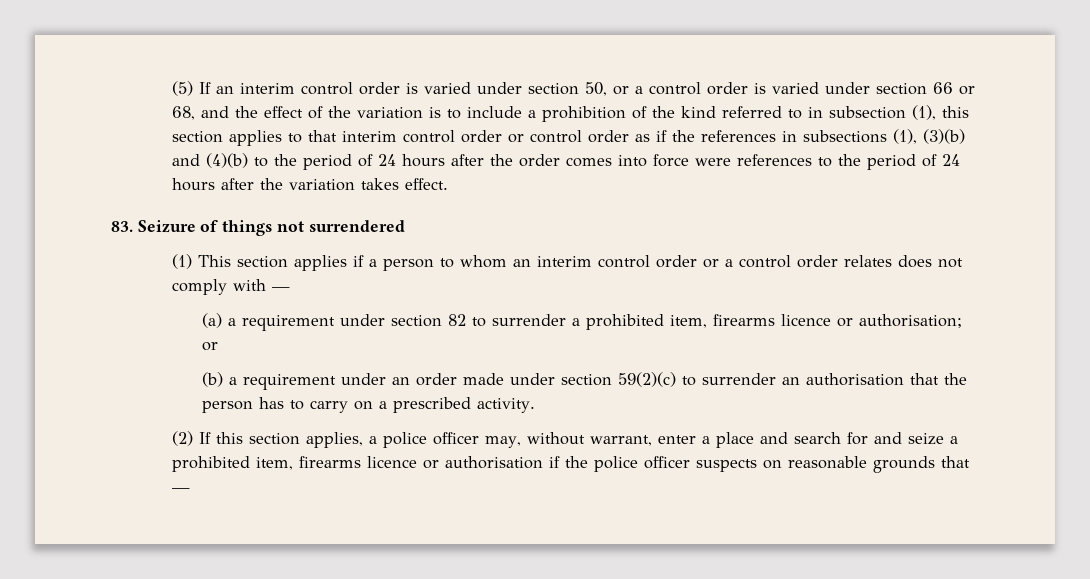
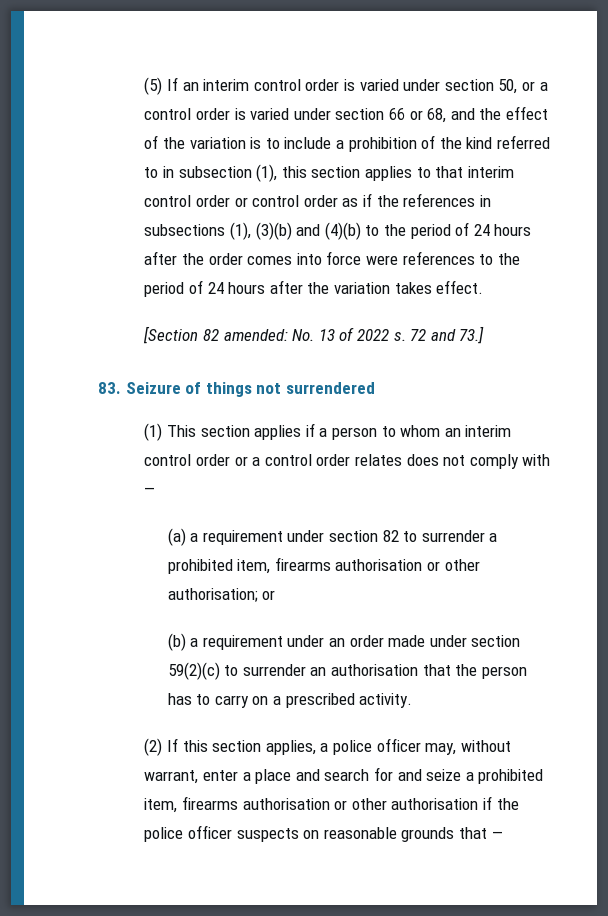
(448, 184) none -> [143,326,485,344] // [Section 82 amended: No. 13 of 2022 s. 72 and 73.]
[781,314,854,327] licence or -> [335,559,480,571] authorisation or other
[366,456,439,469] licence or -> [242,798,387,810] authorisation or other

